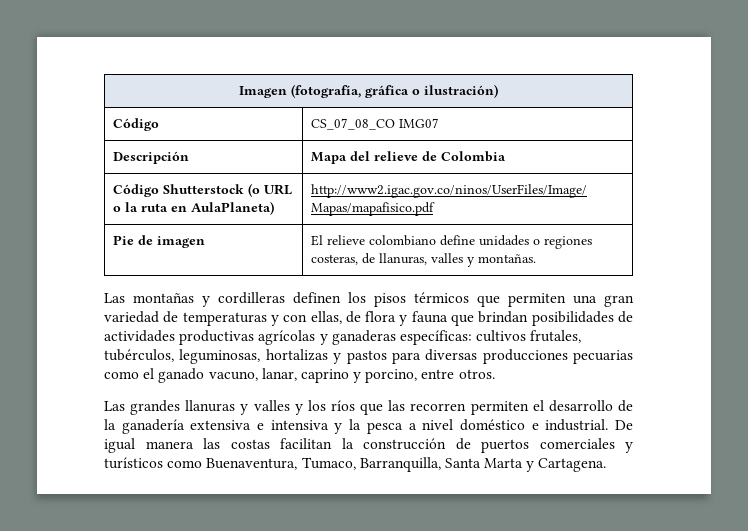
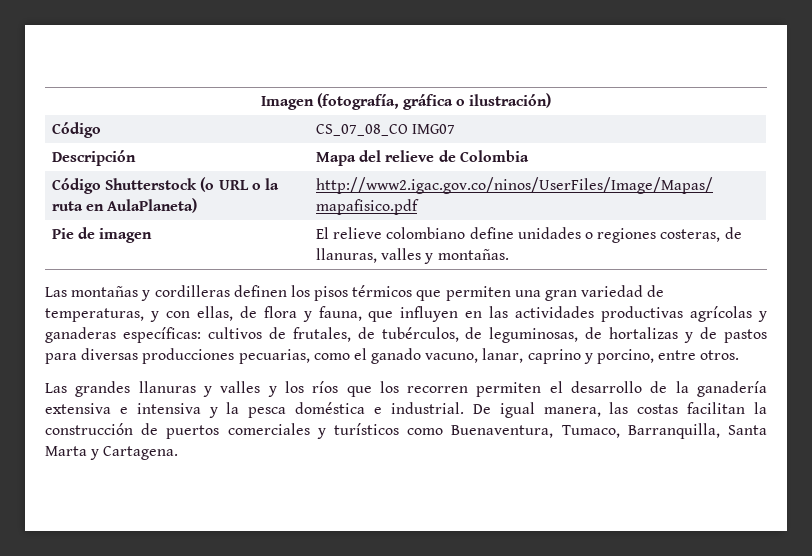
[182,312,267,326] temperaturas -> [45,308,144,322] temperaturas,
[411,311,634,326] fauna que brindan posibilidades de -> [318,306,509,322] fauna, que influyen en las
[530,330,582,343] [104,349,261,364] frutales, tubérculos, leguminosas, -> [268,327,603,343] de frutales, de tubérculos, de leguminosas, de
(342, 358) none -> [700,327,718,339] de
[573,350,633,364] pecuarias -> [238,349,310,364] pecuarias,
[388,400,406,411] las -> [379,381,399,393] los
[408,419,525,431] a nivel doméstico -> [295,402,366,414] doméstica
[145,441,194,449] manera -> [543,407,601,417] manera,

